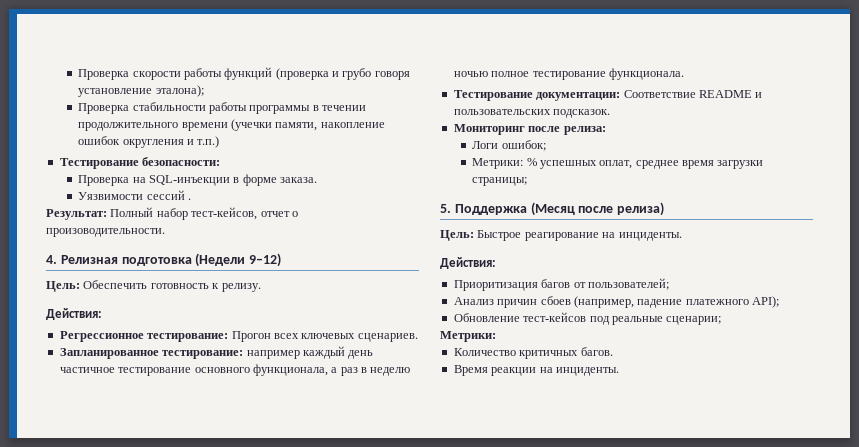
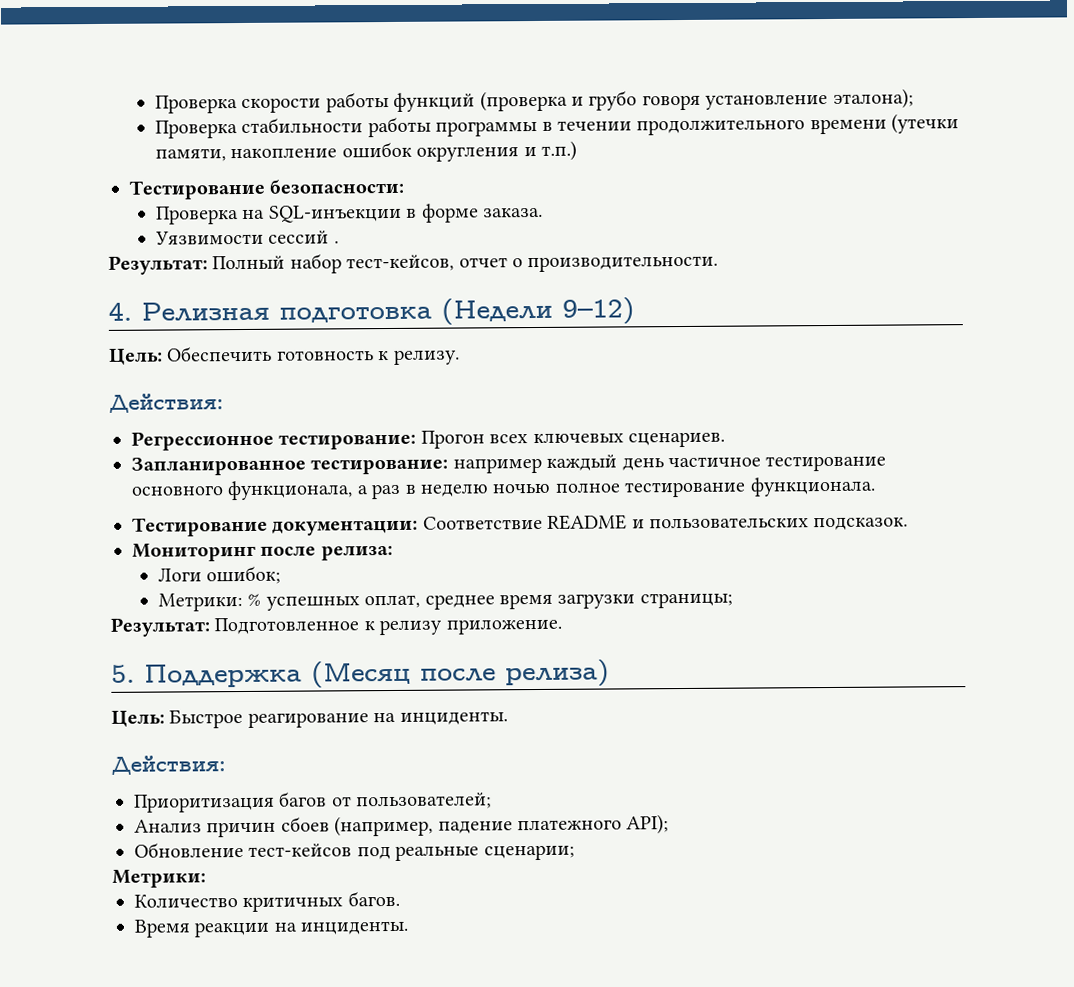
[230,119,272,131] (учечки -> [891,113,960,134] (утечки
[46,228,165,237] произоводительности. -> [527,255,719,273] производительности.
(528, 181) none -> [110,617,562,637] // Результат: Подготовленное к релизу приложение.

